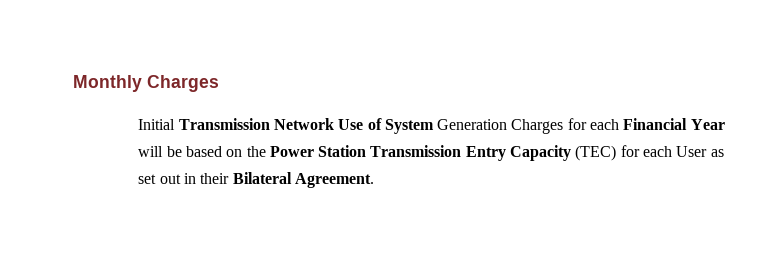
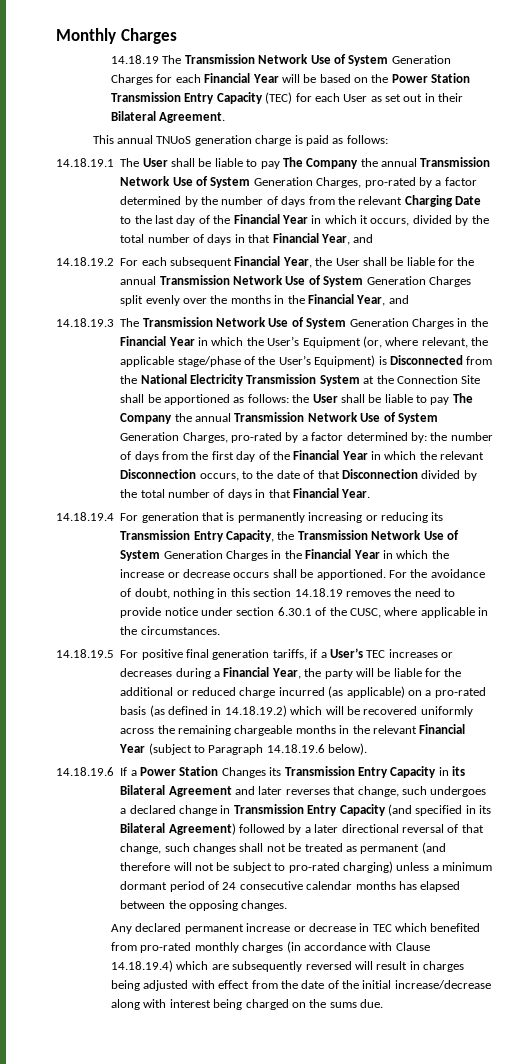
[138,119,176,130] Initial -> [111,55,182,64] 14.18.19 The
(374, 180) none -> [92,135,388,146] [56,157,491,169] [120,176,477,188] [120,195,481,207] [120,214,489,226] [120,233,374,245] [56,256,475,268] [120,275,471,287] [120,294,409,306] [56,317,488,329] [120,336,488,348] [120,355,493,367] [120,374,481,386] [120,393,473,405] [120,412,438,424] [120,432,493,443] [120,450,485,462] [120,469,477,481] [120,488,371,500] [56,512,444,523] [120,530,459,542] [120,549,449,561] [120,569,485,580] [120,588,455,599] [120,607,488,618] [120,626,220,635] [56,648,453,660] [120,667,462,679] [120,686,486,698] [120,705,473,717] [120,724,466,736] [119,743,368,755] [56,766,465,778] [120,785,487,797] [120,804,491,816] [120,823,484,835] [120,842,446,854] [120,861,492,873] [120,881,461,892] [120,900,288,911] [111,923,481,934] [111,941,430,953] [111,960,465,972] [111,980,491,991] [111,999,384,1010] // This annual TNUoS generation charge is paid as follows: // 14.18.19.1 The User shall be liable to pay The Company the annual Transmission Network Use of System Generation Charges, pro-rated by a factor determined by the number of days from the relevant Charging Date to the last day of the Financial Year in which it occurs, divided by the total number of days in that Financial Year, and // 14.18.19.2 For each subsequent Financial Year, the User shall be liable for the annual Transmission Network Use of System Generation Charges split evenly over the months in the Financial Year, and // 14.18.19.3 The Transmission Network Use of System Generation Charges in the Financial Year in which the User’s Equipment (or, where relevant, the applicable stage/phase of the User’s Equipment) is Disconnected from the National Electricity Transmission System at the Connection Site shall be apportioned as follows: the User shall be liable to pay The Company the annual Transmission Network Use of System Generation Charges, pro-rated by a factor determined by: the number of days from the first day of the Financial Year in which the relevant Disconnection occurs, to the date of that Disconnection divided by the total number of days in that Financial Year. // 14.18.19.4 For generation that is permanently increasing or reducing its Transmission Entry Capacity, the Transmission Network Use of System Generation Charges in the Financial Year in which the increase or decrease occurs shall be apportioned. For the avoidance of doubt, nothing in this section 14.18.19 removes the need to provide notice under section 6.30.1 of the CUSC, where applicable in the circumstances. // 14.18.19.5 For positive final generation tariffs, if a User’s TEC increases or decreases during a Financial Year, the party will be liable for the additional or reduced charge incurred (as applicable) on a pro-rated basis (as defined in 14.18.19.2) which will be recovered uniformly across the remaining chargeable months in the relevant Financial Year (subject to Paragraph 14.18.19.6 below). // 14.18.19.6 If a Power Station Changes its Transmission Entry Capacity in its Bilateral Agreement and later reverses that change, such undergoes a declared change in Transmission Entry Capacity (and specified in its Bilateral Agreement) followed by a later directional reversal of that change, such changes shall not be treated as permanent (and therefore will not be subject to pro-rated charging) unless a minimum dormant period of 24 consecutive calendar months has elapsed between the opposing changes. // Any declared permanent increase or decrease in TEC which benefited from pro-rated monthly charges (in accordance with Clause 14.18.19.4) which are subsequently reversed will result in charges being adjusted with effect from the date of the initial increase/decrease along with interest being charged on the sums due.

